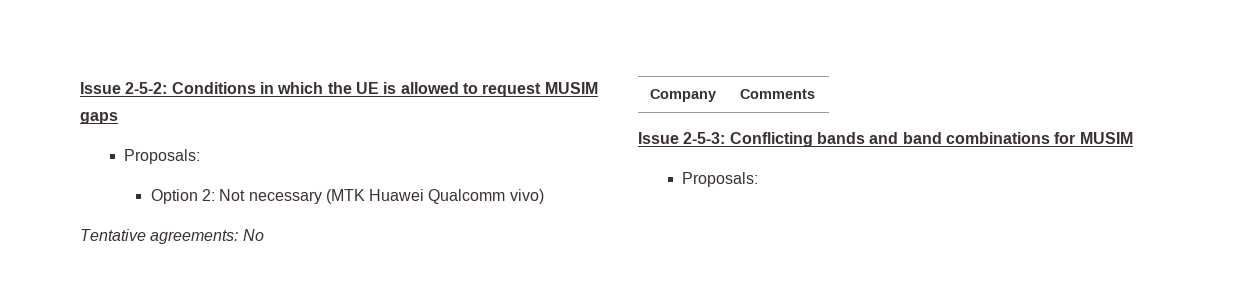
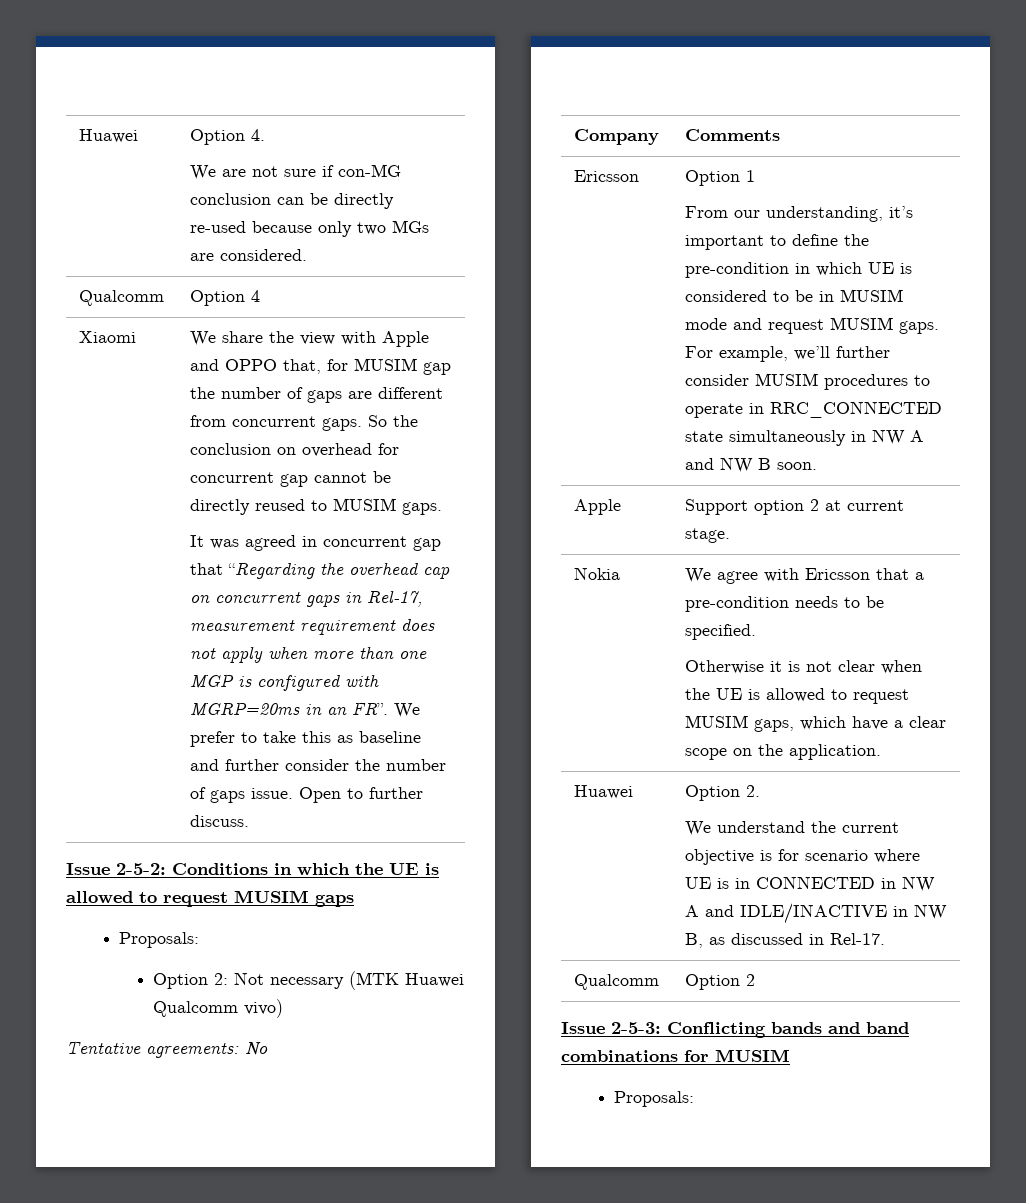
(80, 88) none -> [78,129,138,143] [189,129,265,145] [189,164,401,180] [189,193,394,209] [189,220,429,237] [189,249,307,261] [78,290,164,306] [189,290,260,306] [78,331,136,343] [189,331,429,347] [189,358,451,375] [189,387,443,403] [189,415,418,431] [189,443,399,457] [189,471,391,487] [189,498,442,515] [189,535,441,551] [189,562,450,579] [189,590,423,607] [189,618,435,635] [189,646,427,663] [189,674,379,691] [189,702,420,718] [189,731,421,747] [189,759,446,771] [189,787,423,803] [189,815,249,827] Huawei | Option 4. // We are not sure if con-MG conclusion can be directly re-used because only two MGs are considered. // Qualcomm | Option 4 // Xiaomi | We share the view with Apple and OPPO that, for MUSIM gap the number of gaps are different from concurrent gaps. So the conclusion on overhead for concurrent gap cannot be directly reused to MUSIM gaps. // It was agreed in concurrent gap that “Regarding the overhead cap on concurrent gaps in Rel-17, measurement requirement does not apply when more than one MGP is configured with MGRP=20ms in an FR”. We prefer to take this as baseline and further consider the number of gaps issue. Open to further discuss. //
(815, 94) none -> [573,170,639,182] [684,170,755,186] [684,206,913,222] [684,234,869,250] [684,262,912,278] [684,289,903,302] [684,317,939,334] [684,346,890,362] [684,373,930,390] [684,401,942,418] [684,429,924,446] [684,457,817,473] [573,499,621,515] [684,499,904,515] [684,528,730,543] [573,567,620,580] [684,568,924,584] [684,596,884,612] [684,624,756,640] [684,660,922,674] [684,688,909,704] [684,715,946,732] [684,744,881,760] [573,785,633,799] [684,785,760,801] [684,821,899,836] [684,849,920,865] [684,876,935,892] [684,903,947,924] [684,933,885,948] [573,974,659,990] [684,974,755,990] // Ericsson | Option 1 // From our understanding, it’s important to define the pre-condition in which UE is considered to be in MUSIM mode and request MUSIM gaps. For example, we’ll further consider MUSIM procedures to operate in RRC_CONNECTED state simultaneously in NW A and NW B soon. // Apple | Support option 2 at current stage. // Nokia | We agree with Ericsson that a pre-condition needs to be specified. // Otherwise it is not clear when the UE is allowed to request MUSIM gaps, which have a clear scope on the application. // Huawei | Option 2. // We understand the current objective is for scenario where UE is in CONNECTED in NW A and IDLE/INACTIVE in NW B, as discussed in Rel-17. // Qualcomm | Option 2

